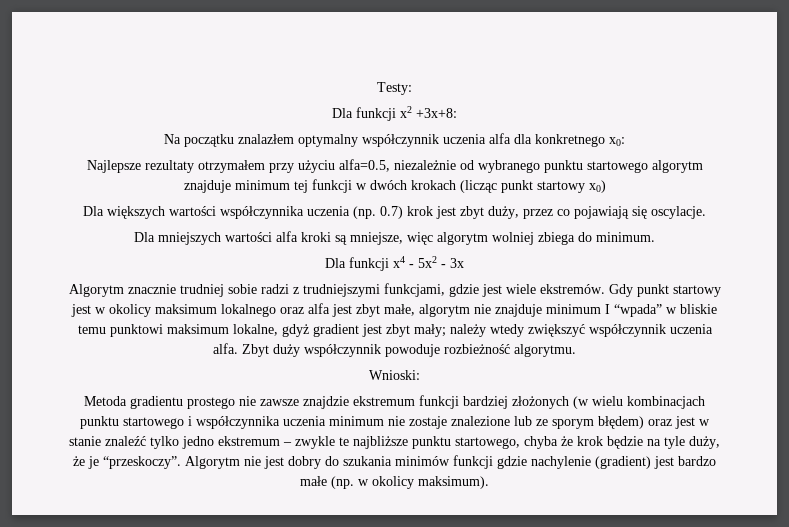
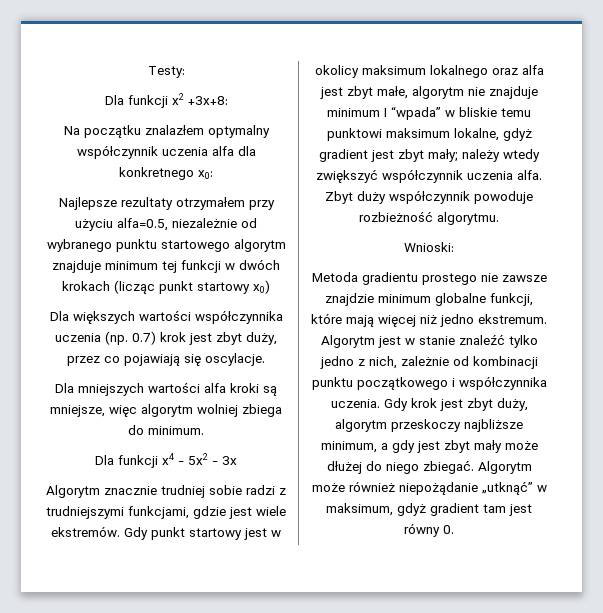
[353,395,705,409] [80,416,672,429] ekstremum funkcji bardziej złożonych (w wielu kombinacjach punktu startowego i współczynnika uczenia minimum nie zostaje znalezione lub ze sporym błędem) oraz -> [378,293,533,306] [311,313,547,327] [320,335,375,348] minimum globalne funkcji, które mają więcej niż jedno ekstremum. Algorytm
[218,436,720,449] [73,455,716,469] [300,476,489,489] ekstremum – zwykle te najbliższe punktu startowego, chyba że krok będzie na tyle duży, że je “przeskoczy”. Algorytm nie jest dobry do szukania minimów funkcji gdzie nachylenie (gradient) jest bardzo małe (np. w okolicy maksimum). -> [357,356,538,369] [311,376,547,390] [330,398,528,411] [335,419,523,432] [320,440,538,453] [326,460,532,474] [311,481,547,495] [326,503,532,516] [404,523,454,537] z nich, zależnie od kombinacji punktu początkowego i współczynnika uczenia. Gdy krok jest zbyt duży, algorytm przeskoczy najbliższe minimum, a gdy jest zbyt mały może dłużej do niego zbiegać. Algorytm może również niepożądanie „utknąć” w maksimum, gdyż gradient tam jest równy 0.

